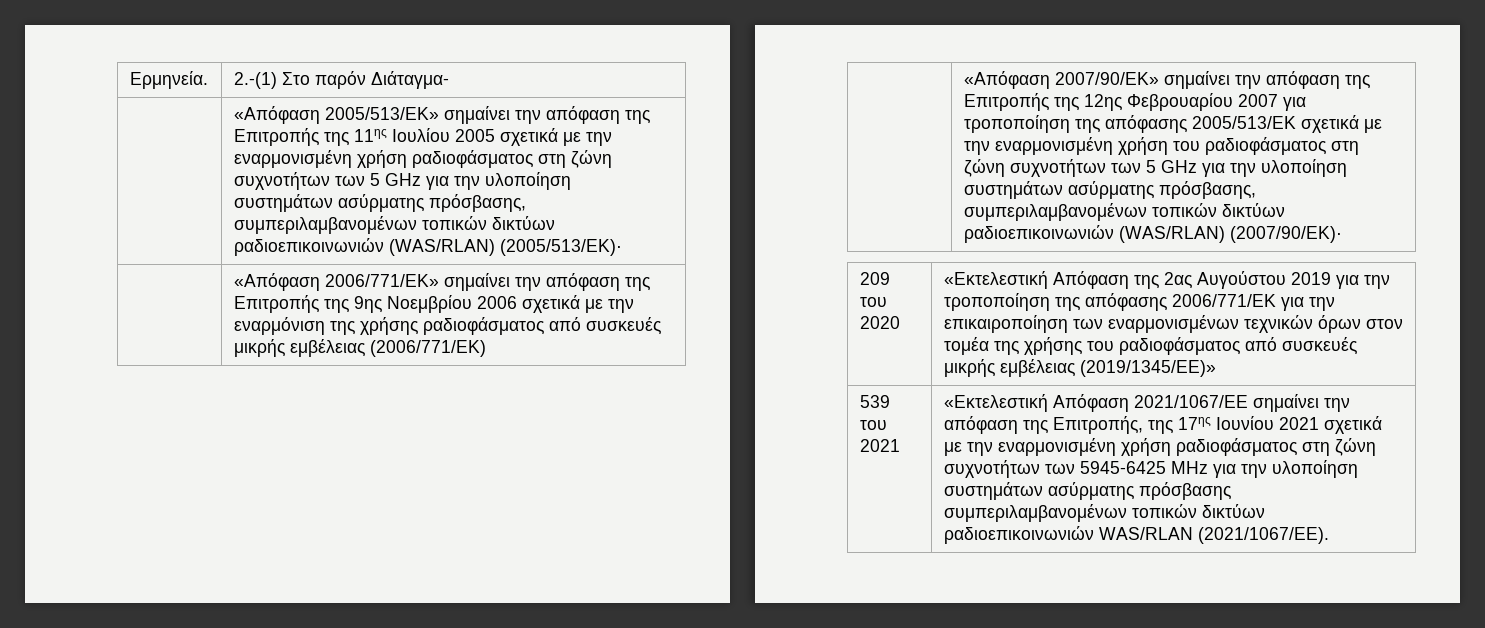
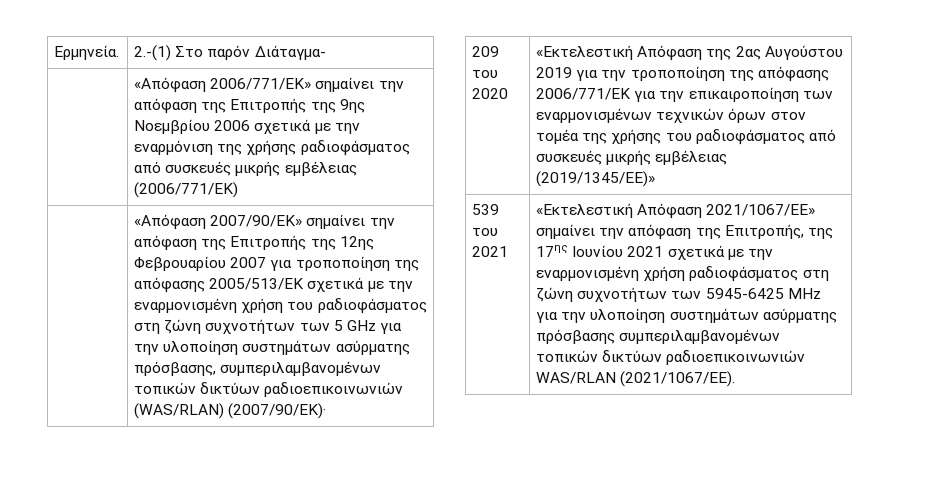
[233,106,650,124] [233,128,612,146] [233,150,612,168] [233,172,571,190] [233,194,526,212] [233,216,555,234] [233,238,622,256] // | «Απόφαση 2005/513/EK» σημαίνει την απόφαση της Επιτροπής της 11ης Ιουλίου 2005 σχετικά με την εναρμονισμένη χρήση ραδιοφάσματος στη ζώνη συχνοτήτων των 5 GHz για την υλοποίηση συστημάτων ασύρματης πρόσβασης, συμπεριλαμβανομένων τοπικών δικτύων ραδιοεπικοινωνιών (WAS/RLAN) (2005/513/EK)· -> (326, 52) none
[1133,395,1248,408] 2021/1067/ΕΕ -> [706,204,816,216] 2021/1067/ΕΕ»

